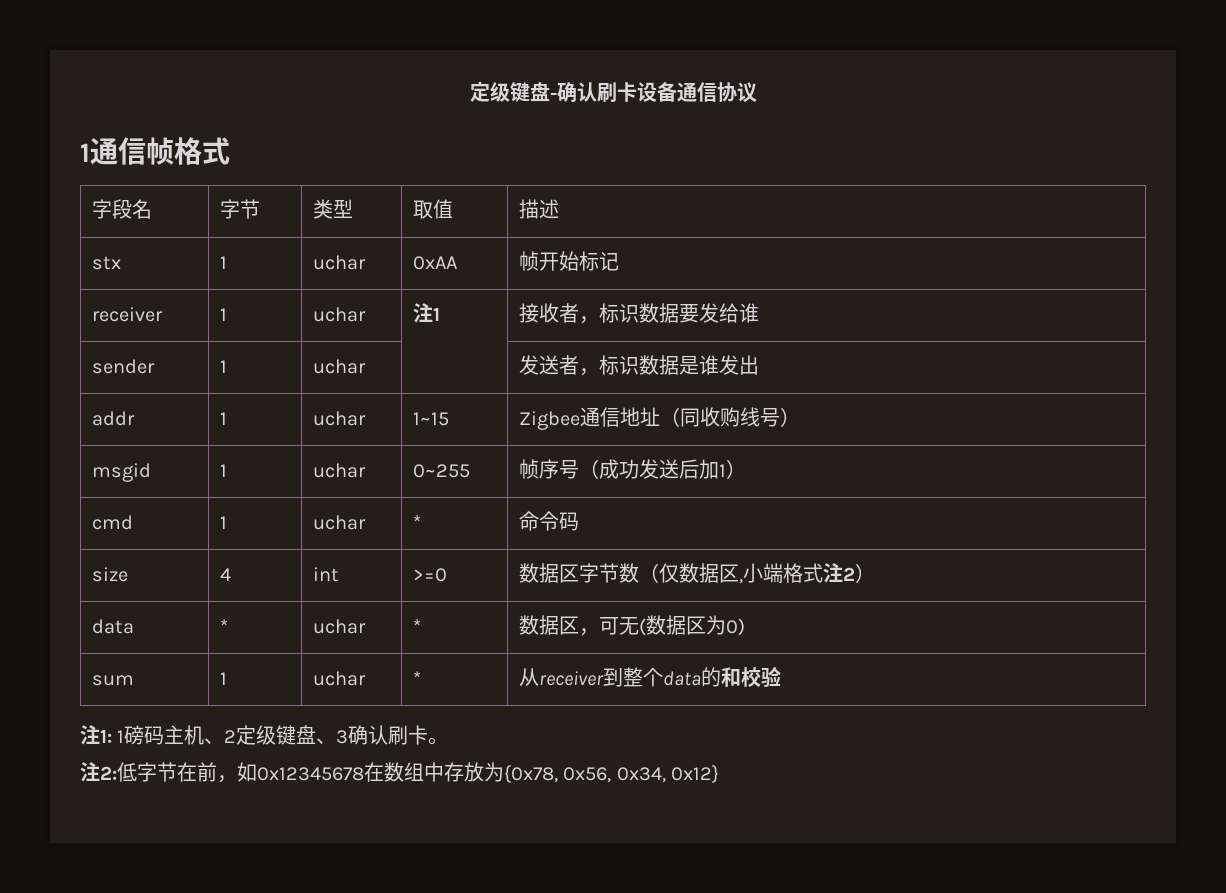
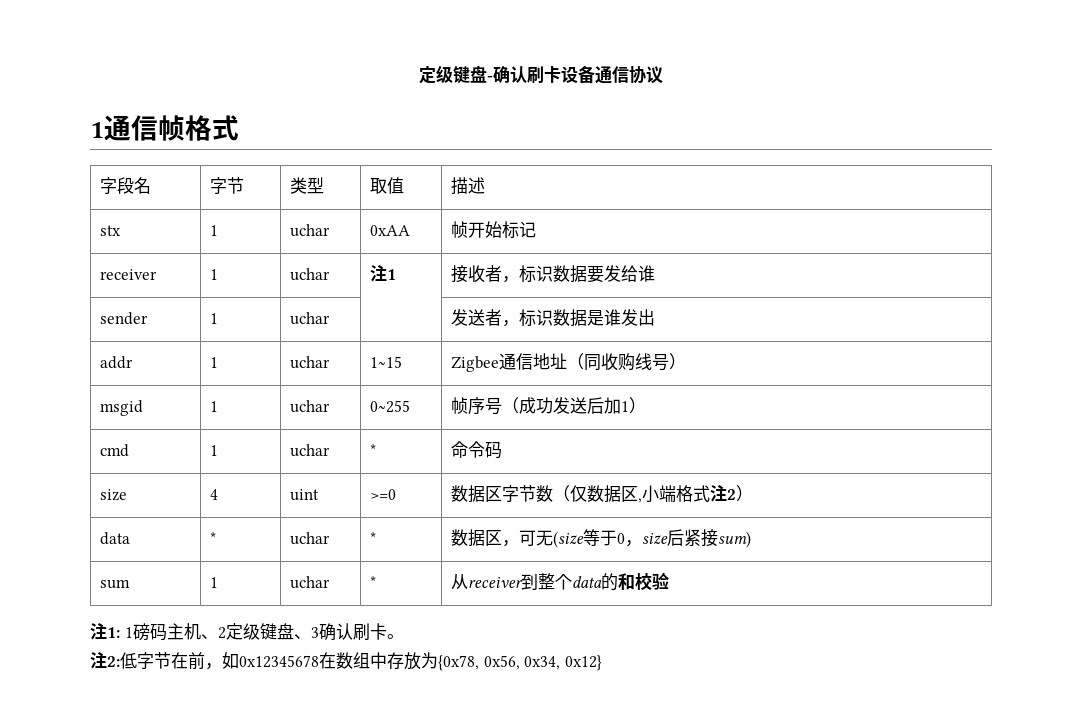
[313,567,340,582] int -> [290,489,320,501] uint
[639,615,746,636] (数据区为0) -> [553,529,752,548] (size等于0，size后紧接sum)

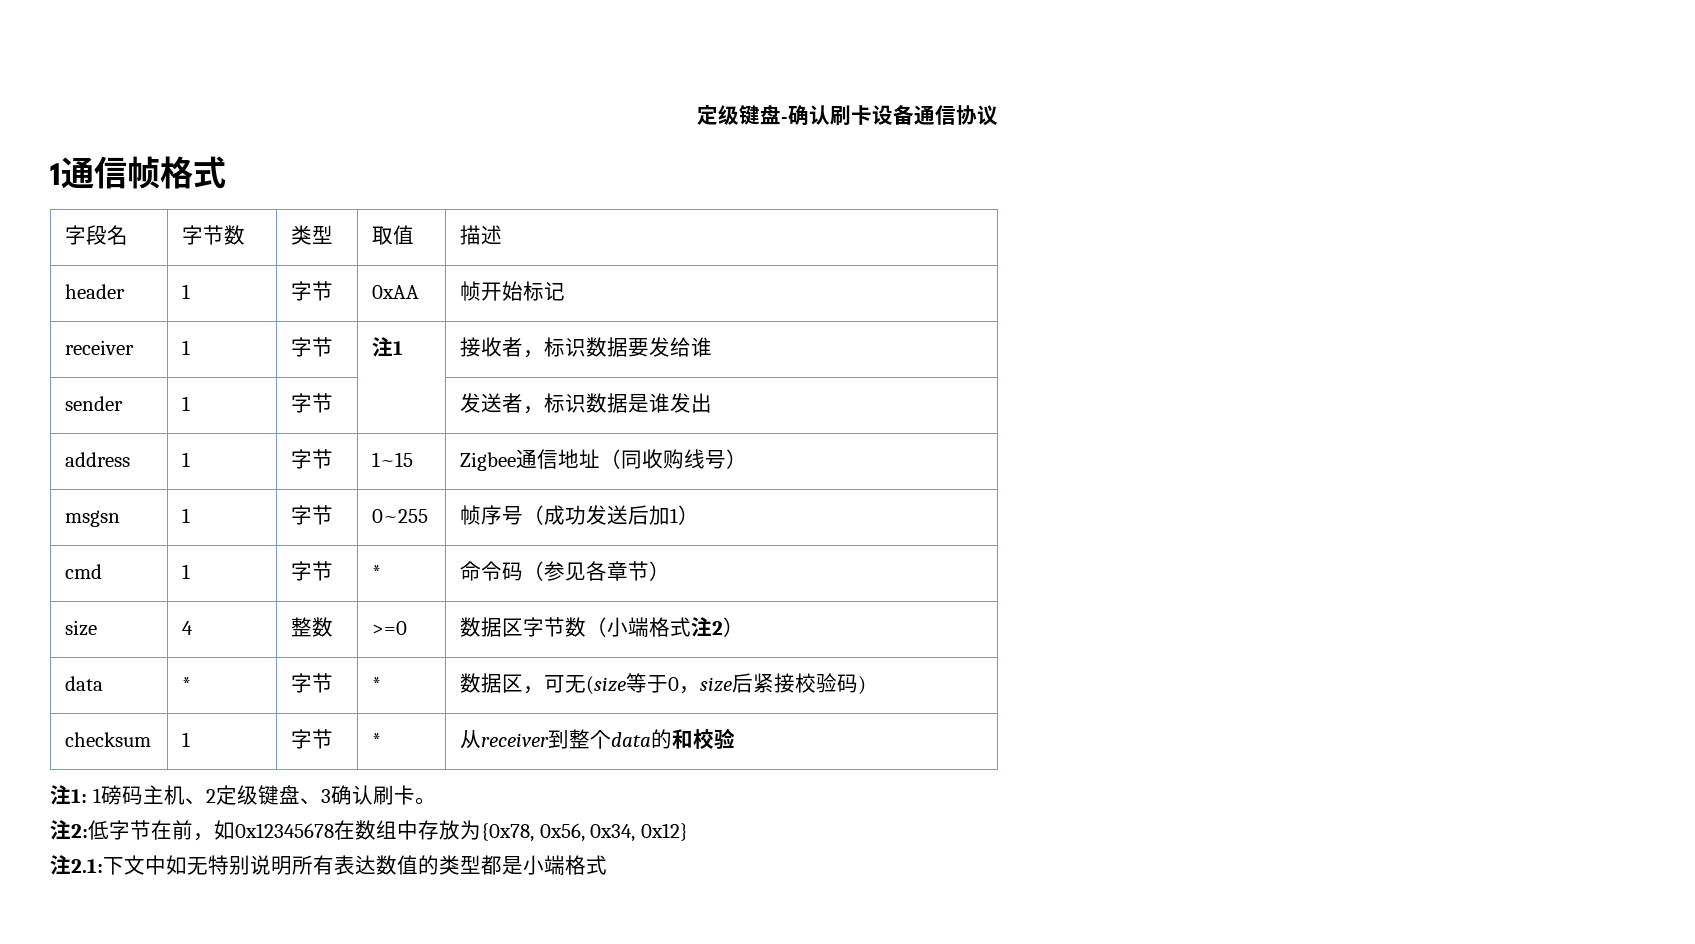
(245, 185) none -> [224,225,246,245] 数
[100,225,122,236] [210,225,219,236] [290,224,331,237] stx | 1 | uchar -> [65,284,126,299] [182,284,191,299] [291,281,334,301] header | 1 | 字节
[290,268,331,281] uchar -> [291,337,334,357] 字节
[290,312,331,325] uchar -> [291,393,334,413] 字节
[100,356,134,369] [210,357,219,368] [290,356,331,369] addr | 1 | uchar -> [65,452,131,467] [182,452,191,467] [291,449,334,469] address | 1 | 字节
[100,400,144,416] [210,401,219,412] [290,400,331,413] msgid | 1 | uchar -> [65,510,121,527] [182,508,191,523] [291,505,334,525] msgsn | 1 | 字节
[290,444,331,457] uchar -> [291,561,334,581] 字节
(503, 450) none -> [523,561,671,581] （参见各章节）
[290,489,320,501] uint -> [291,617,334,637] 整数
[570,485,643,503] 仅数据区, -> (608, 627) none
[290,532,331,545] uchar -> [291,673,334,693] 字节
[718,531,752,548] [100,579,131,589] [210,577,219,588] [290,576,331,589] sum) // sum | 1 | uchar -> [795,673,867,695] [65,732,152,747] [182,732,191,747] [291,729,334,749] 校验码) // checksum | 1 | 字节
(602, 663) none -> [50,855,607,875] // 注2.1:下文中如无特别说明所有表达数值的类型都是小端格式

